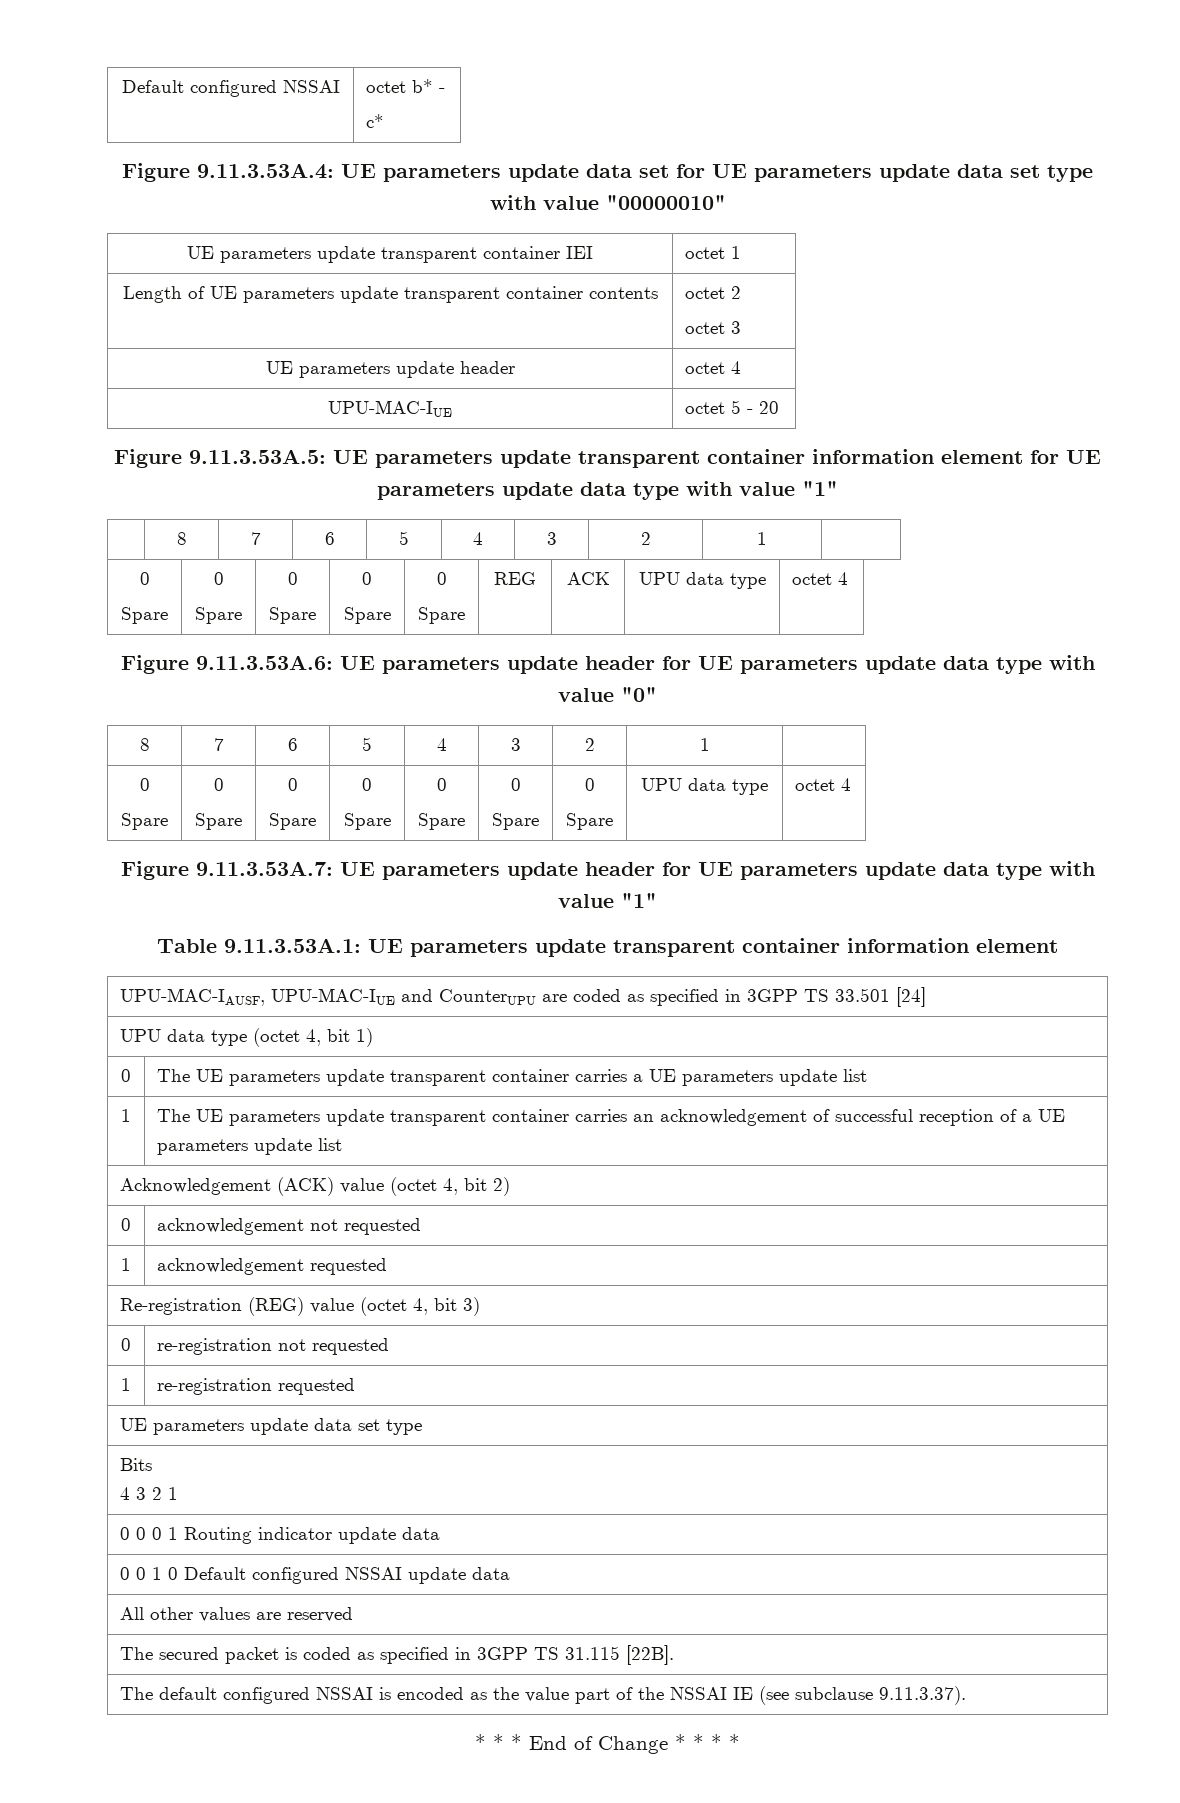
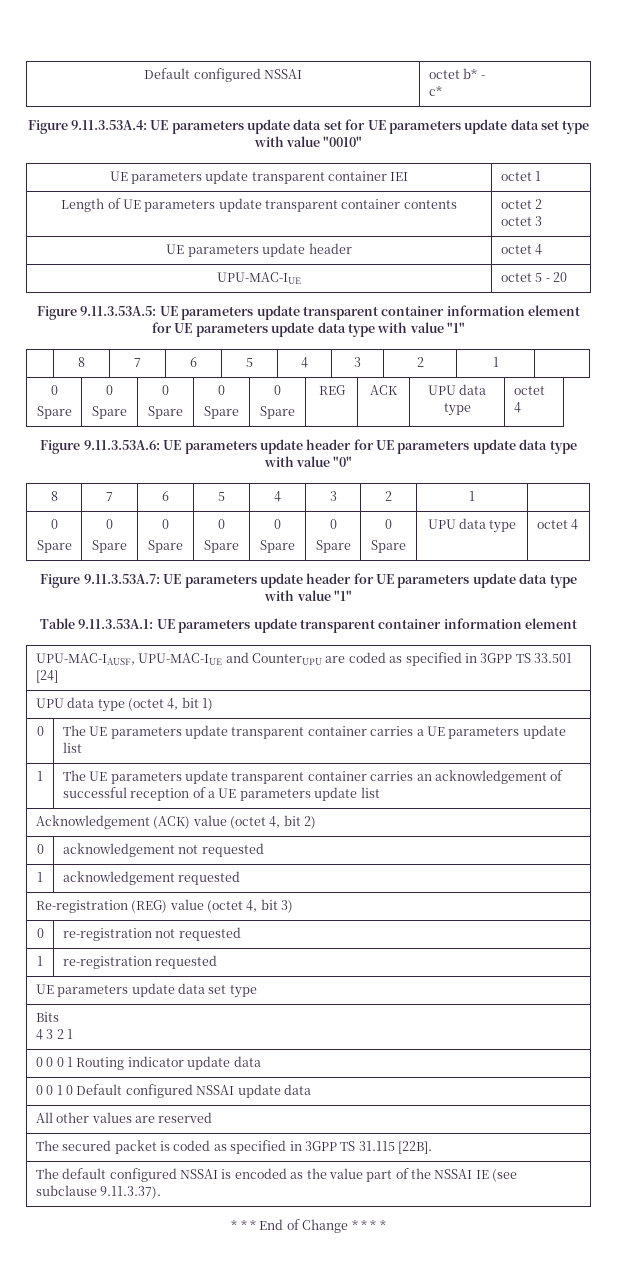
[605,195,726,210] "00000010" -> [323,136,363,147] "0010"

